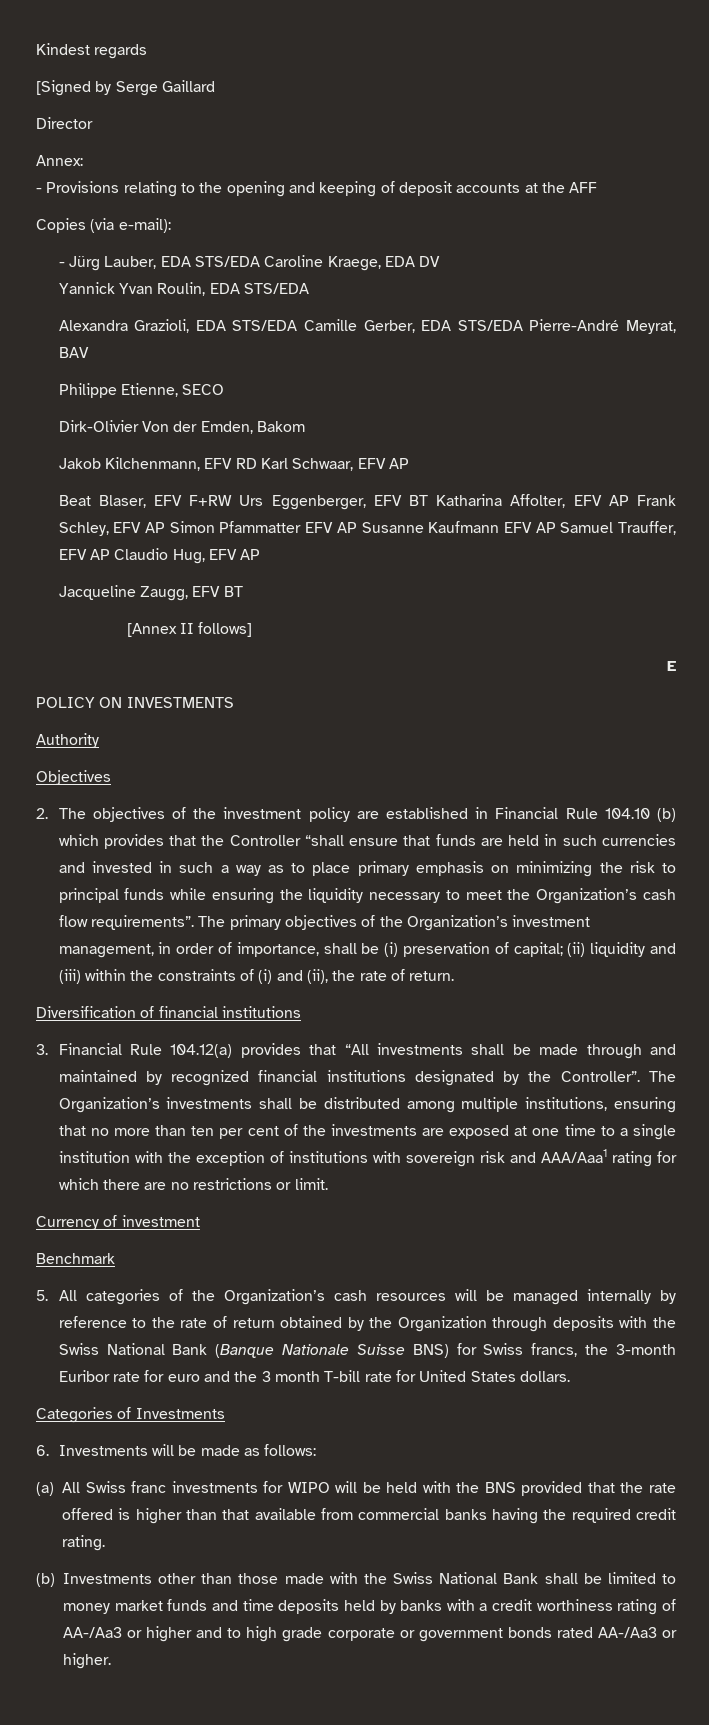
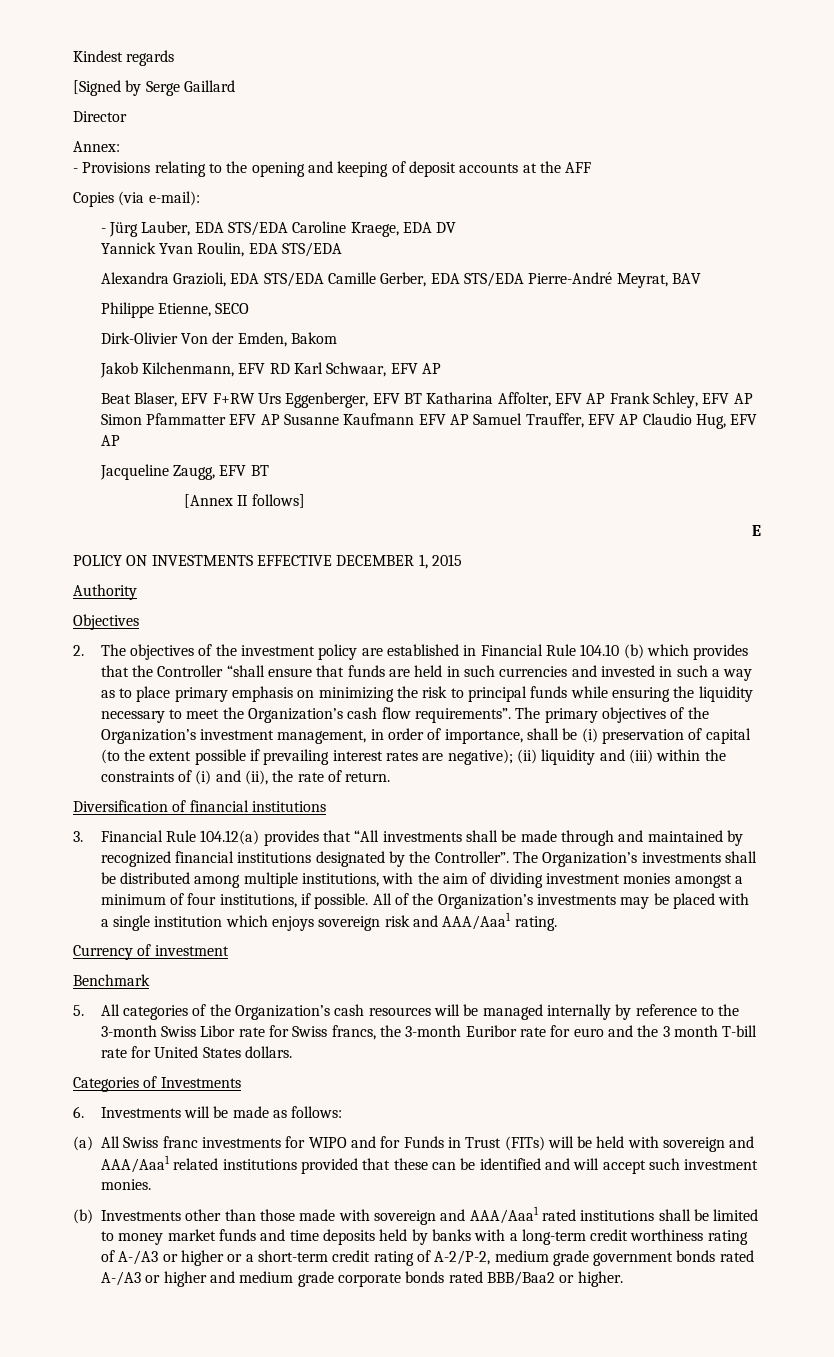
(234, 702) none -> [256,554,462,569] EFFECTIVE DECEMBER 1, 2015
[513,942,563,957] capital; -> [705,728,751,744] [100,749,513,765] capital (to the extent possible if prevailing interest rates are negative);
[614,1097,677,1113] [58,1124,677,1140] [58,1149,678,1167] [58,1178,328,1190] ensuring that no more than ten per cent of the investments are exposed at one time to a single institution with the exception of institutions with sovereign risk and AAA/Aaa1 rating for which there are no restrictions or limit. -> [382,872,743,888] [100,893,750,909] [100,912,557,931] with the aim of dividing investment monies amongst a minimum of four institutions, if possible. All of the Organization’s investments may be placed with a single institution which enjoys sovereign risk and AAA/Aaa1 rating.
[180,1316,676,1332] [58,1343,449,1358] rate of return obtained by the Organization through deposits with the Swiss National Bank (Banque Nationale Suisse BNS) -> [100,1025,265,1037] 3-month Swiss Libor rate
[335,1481,676,1496] [62,1508,676,1524] [62,1535,105,1551] will be held with the BNS provided that the rate offered is higher than that available from commercial banks having the required credit rating. -> [350,1136,755,1152] [101,1155,759,1174] [101,1179,151,1190] and for Funds in Trust (FITs) will be held with sovereign and AAA/Aaa1 related institutions provided that these can be identified and will accept such investment monies.
[363,1572,539,1584] the Swiss National Bank -> [373,1206,655,1225] sovereign and AAA/Aaa1 rated institutions
(488, 1607) none -> [521,1229,586,1245] long-term
[63,1626,657,1642] AA-/Aa3 or higher and to high grade corporate or government bonds rated AA-/Aa3 -> [118,1250,754,1266] [101,1271,555,1287] A-/A3 or higher or a short-term credit rating of A-2/P-2, medium grade government bonds rated A-/A3 or higher and medium grade corporate bonds rated BBB/Baa2

